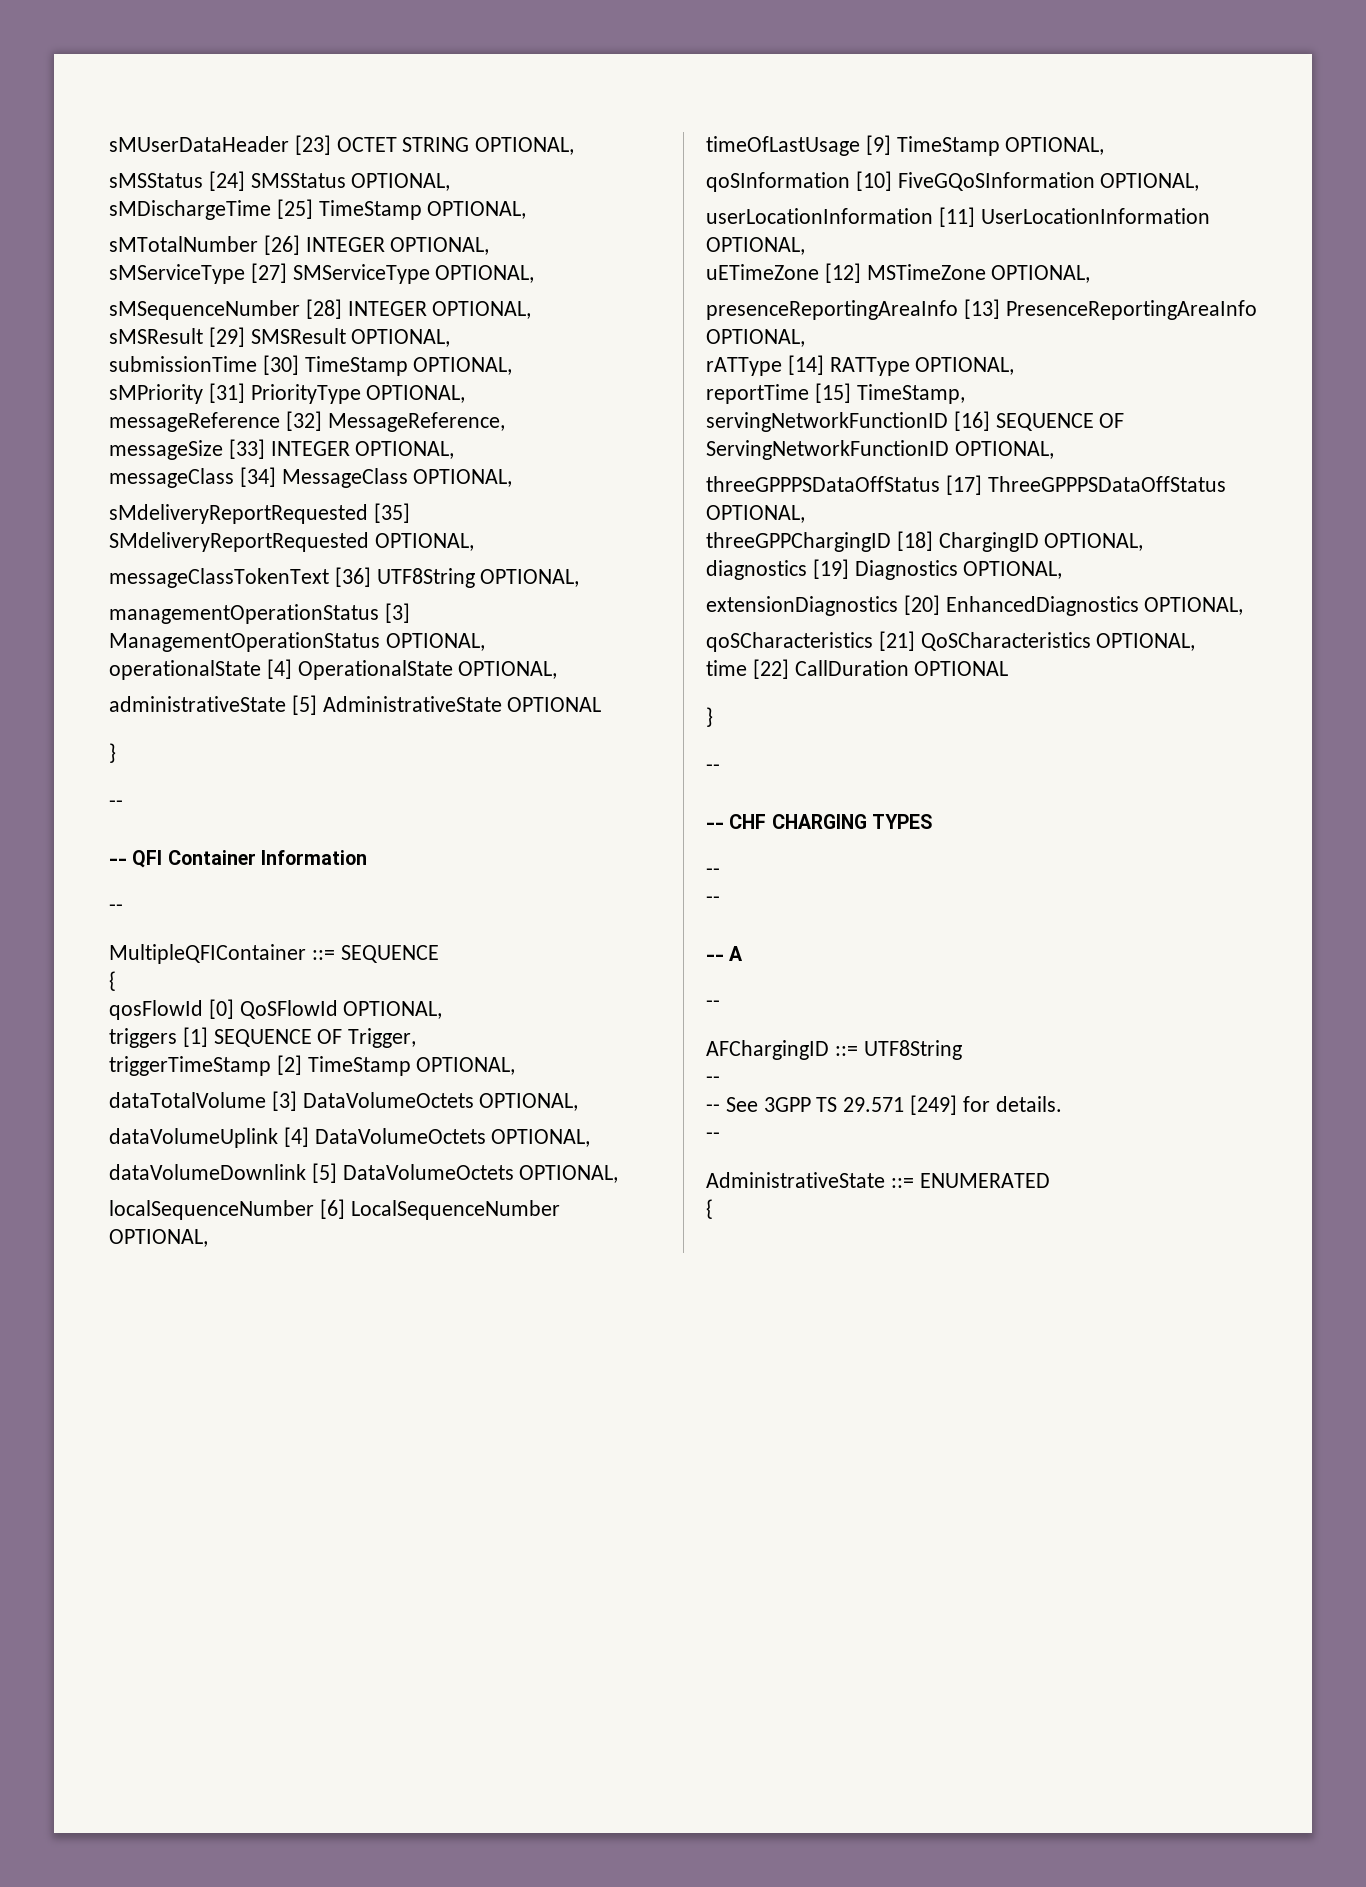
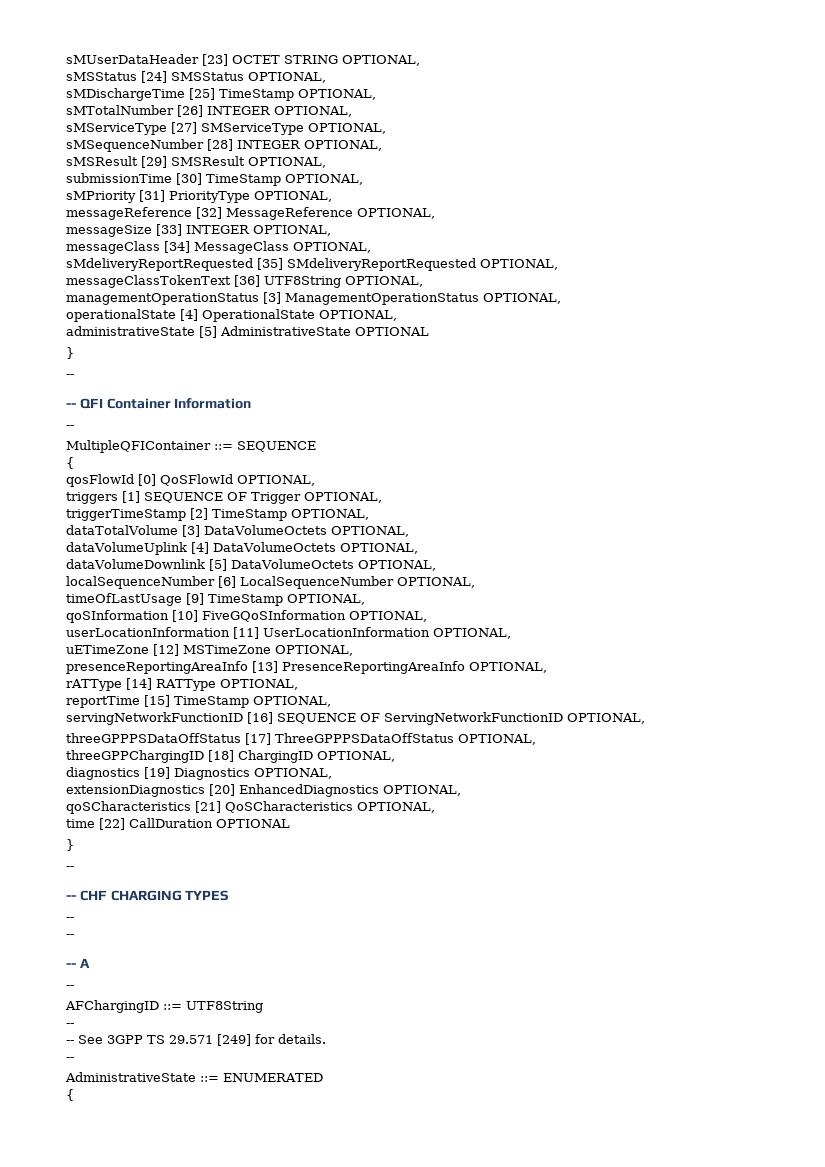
[327,412,505,432] MessageReference, -> [226,207,435,220] MessageReference OPTIONAL,
[348,1028,417,1048] Trigger, -> [251,492,382,504] Trigger OPTIONAL,
[856,384,965,404] TimeStamp, -> [174,696,331,708] TimeStamp OPTIONAL,

